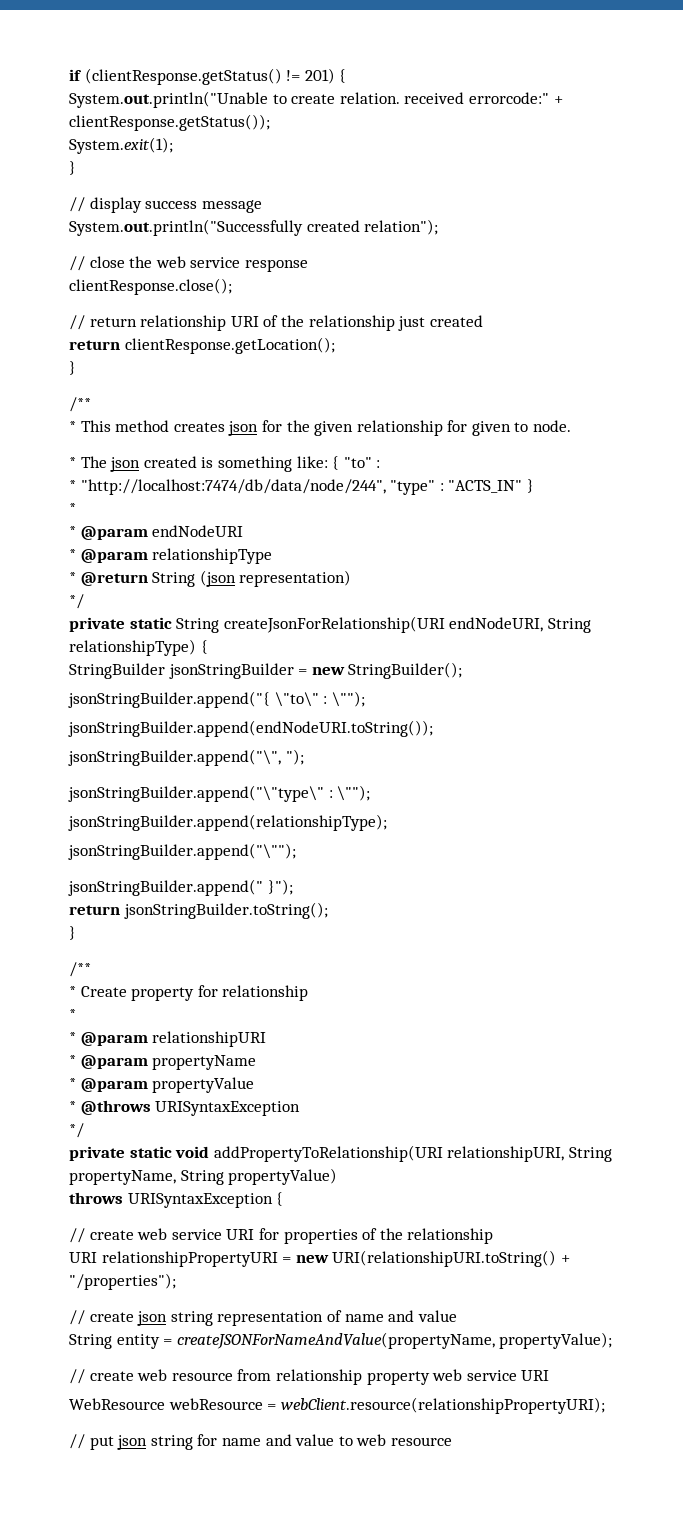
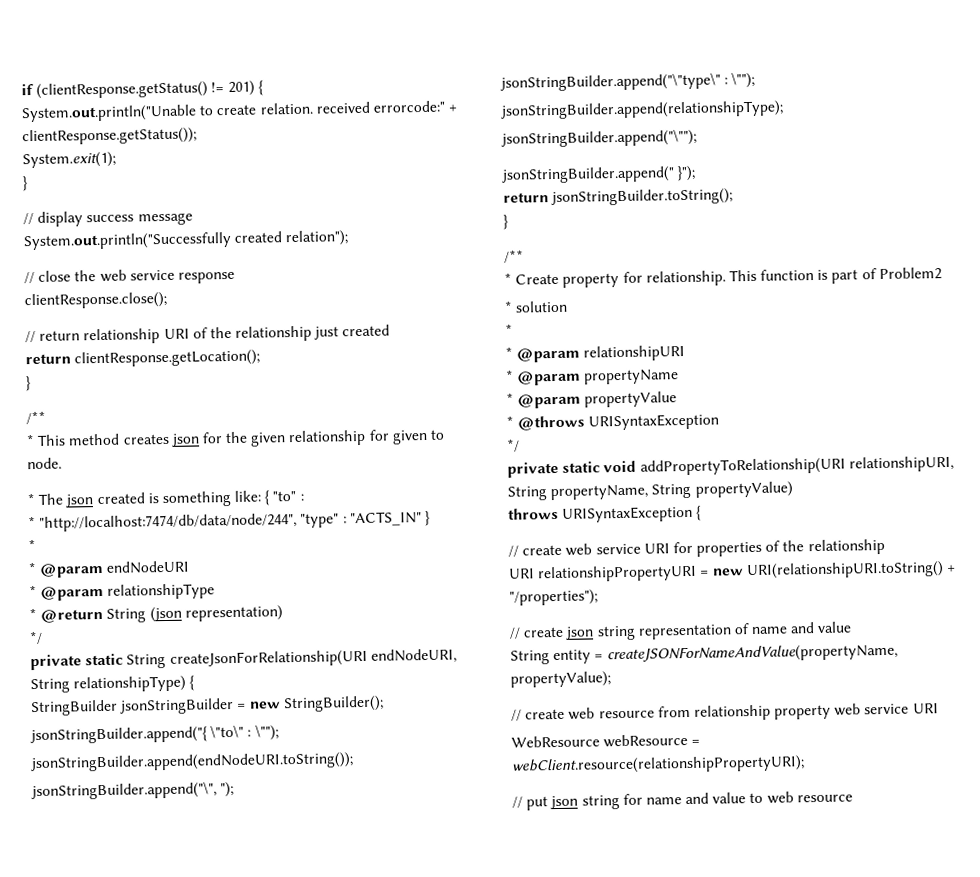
[222,985,309,1001] relationship -> [645,267,942,287] [504,300,569,313] relationship. This function is part of Problem2 // * solution

